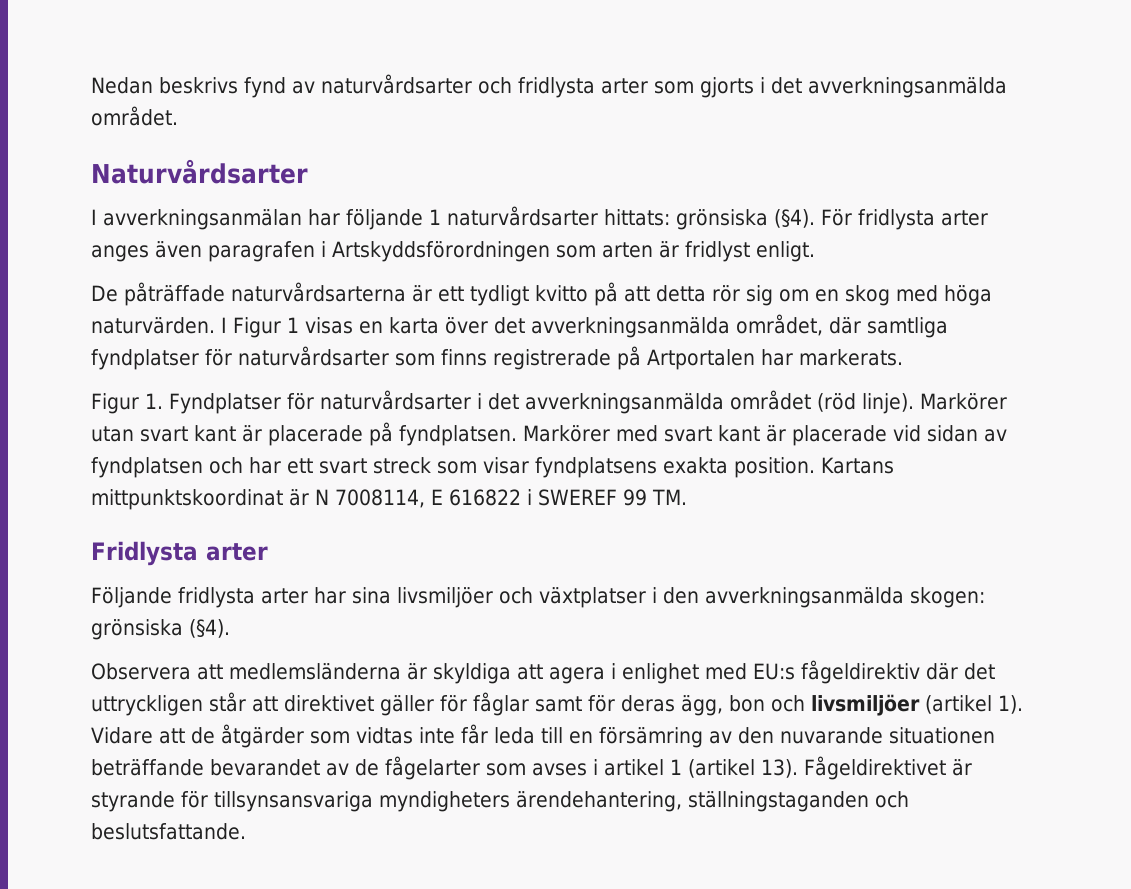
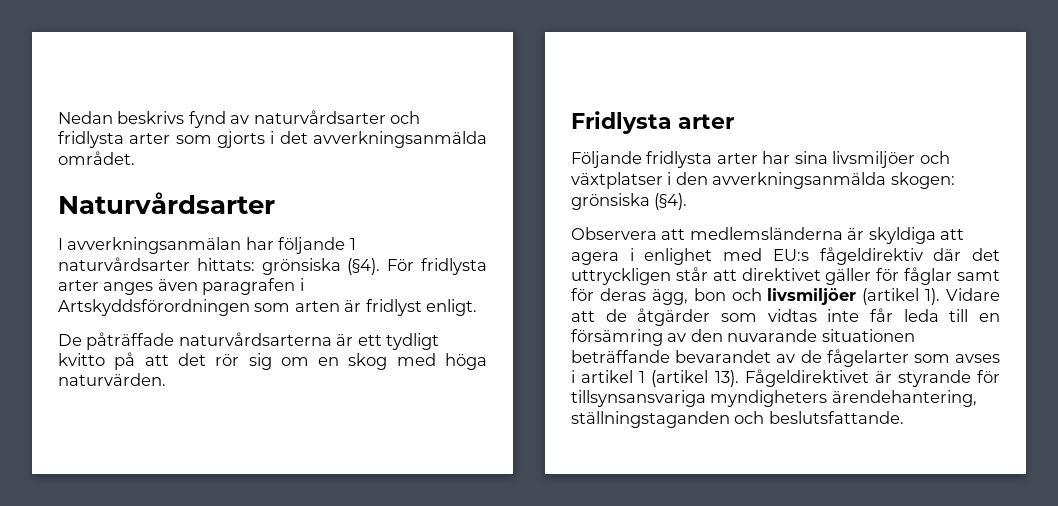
[656,285,706,302] detta -> [177,353,206,366] det
[221,314,948,338] [91,346,903,370] [91,390,1007,414] [91,422,1007,446] [91,457,894,478] [91,489,687,510] I Figur 1 visas en karta över det avverkningsanmälda området, där samtliga fyndplatser för naturvårdsarter som finns registrerade på Artportalen har markerats. // Figur 1. Fyndplatser för naturvårdsarter i det avverkningsanmälda området (röd linje). Markörer utan svart kant är placerade på fyndplatsen. Markörer med svart kant är placerade vid sidan av fyndplatsen och har ett svart streck som visar fyndplatsens exakta position. Kartans mittpunktskoordinat är N 7008114, E 616822 i SWEREF 99 TM. -> (166, 379) none

